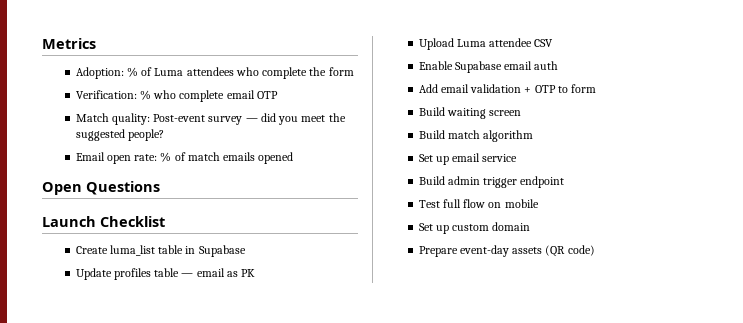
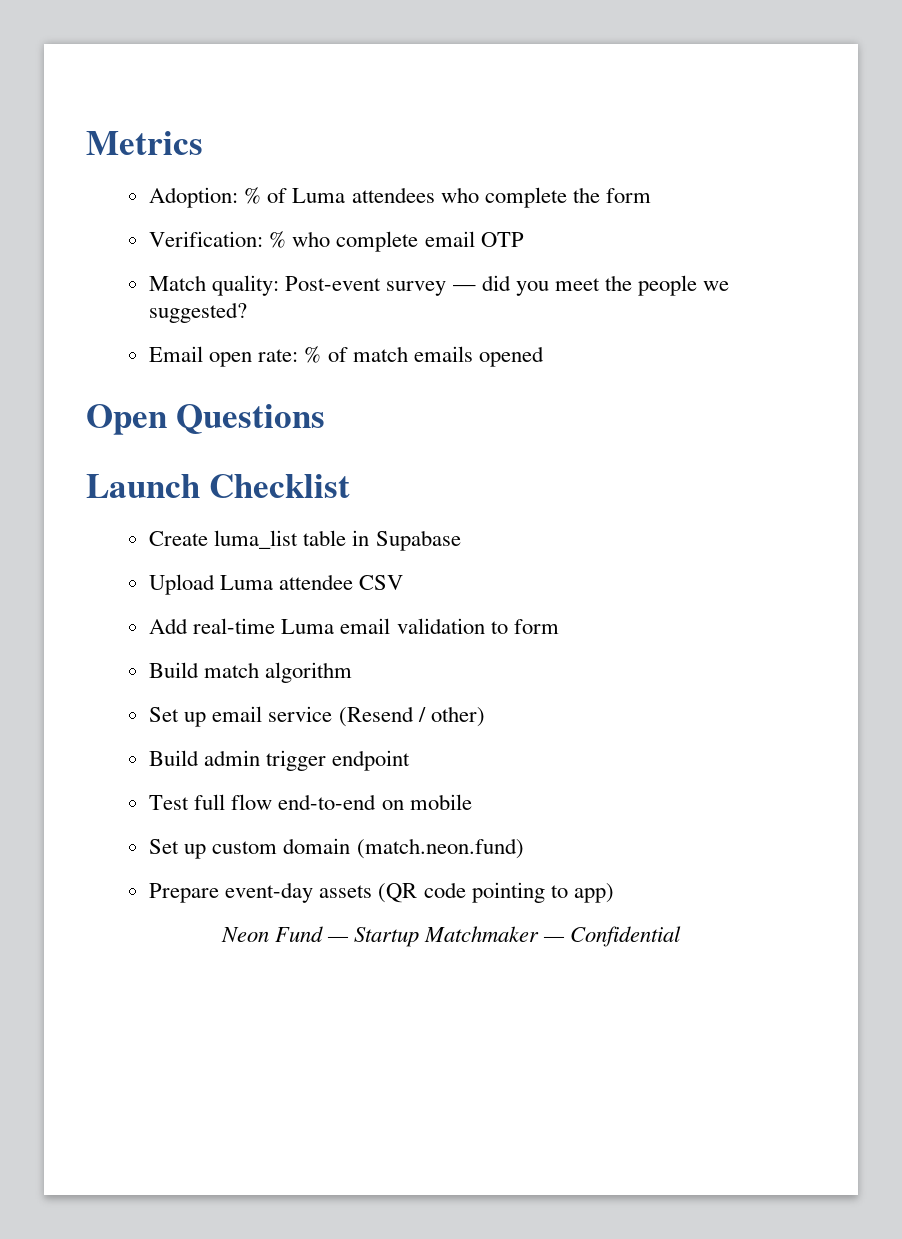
[75,129,164,141] suggested people? -> [637,275,729,296] [149,302,248,323] people we suggested?
[75,268,256,280] [418,38,554,50] [418,61,559,73] [418,84,556,93] Update profiles table — email as PK // Upload Luma attendee CSV // Enable Supabase email auth // Add email validation + OTP -> [149,574,404,595] [149,618,485,634] Upload Luma attendee CSV // Add real-time Luma email validation
[418,107,522,119] // Build waiting screen -> (559, 626) none
(518, 158) none -> [338,706,485,727] (Resend / other)
(486, 203) none -> [278,794,377,810] end-to-end
(531, 226) none -> [356,838,524,859] (match.neon.fund)
[567,245,595,256] code) -> [423,882,614,903] [220,926,682,947] code pointing to app) // Neon Fund — Startup Matchmaker — Confidential

